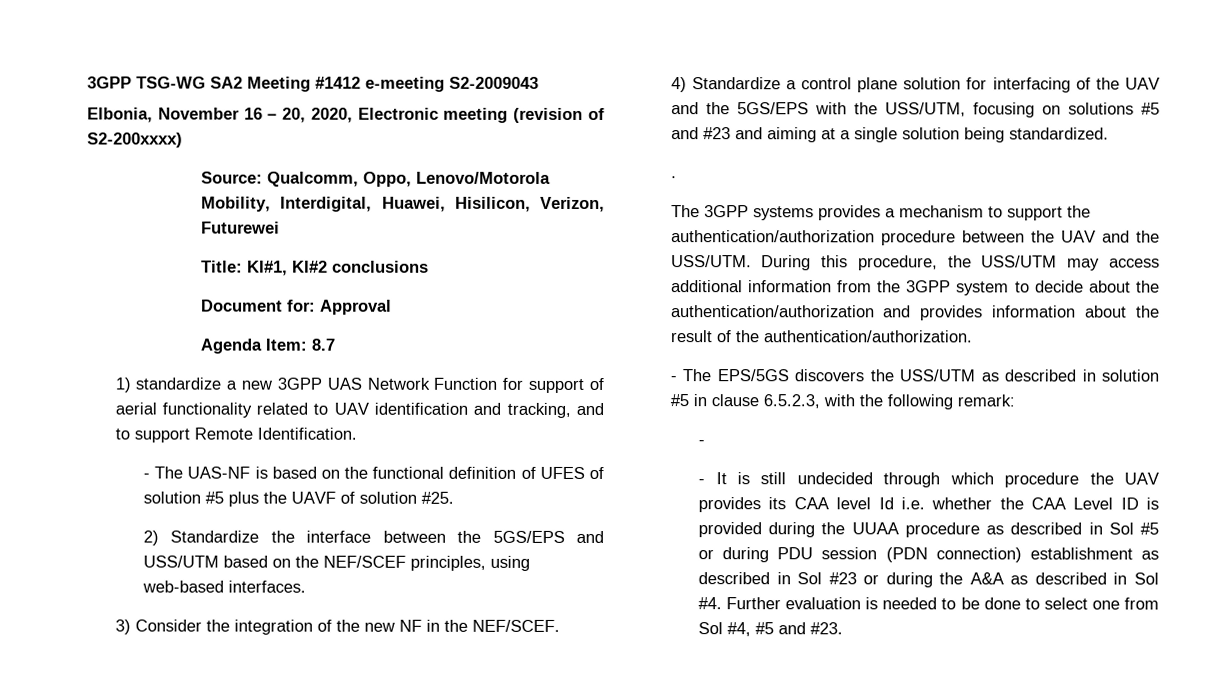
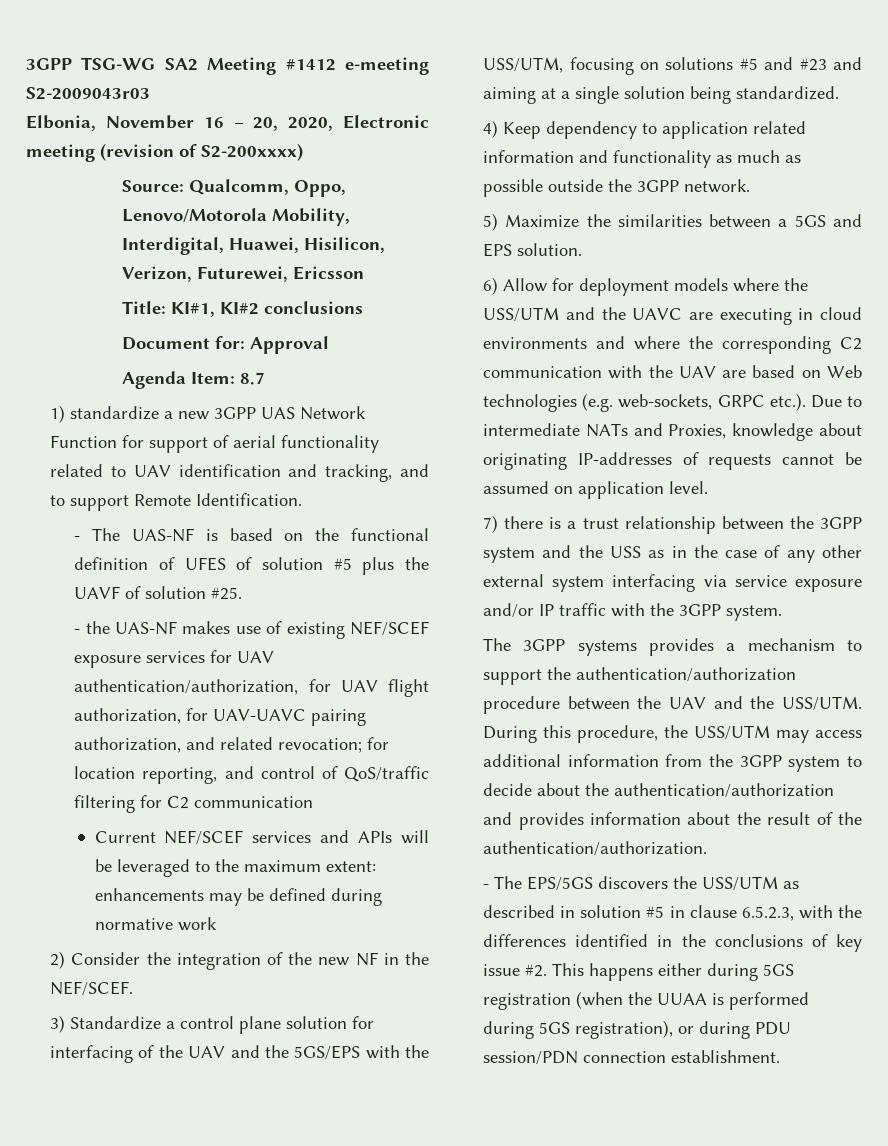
[449,76,539,89] S2-2009043 -> [26,87,150,100] S2-2009043r03
[201,221,281,234] Futurewei -> [197,266,365,282] Futurewei, Ericsson
[143,530,604,546] [143,555,531,571] [142,580,307,593] [114,619,131,635] 2) Standardize the interface between the 5GS/EPS and USS/UTM based on the NEF/SCEF principles, using web-based interfaces. // 3) -> [74,621,429,639] [74,650,275,668] [74,679,430,697] [74,708,367,726] [74,737,390,753] [74,766,429,784] [74,795,314,813] [94,830,429,845] [94,859,376,877] [94,888,382,906] [94,917,217,931] [50,951,66,969] - the UAS-NF makes use of existing NEF/SCEF exposure services for UAV authentication/authorization, for UAV flight authorization, for UAV-UAVC pairing authorization, and related revocation; for location reporting, and control of QoS/traffic filtering for C2 communication // Current NEF/SCEF services and APIs will be leveraged to the maximum extent: enhancements may be defined during normative work // 2)
[670,77,687,93] 4) -> [50,1015,66,1033] 3)
[670,176,677,179] . -> [483,120,807,139] [483,150,802,168] [483,179,751,197] [483,213,862,231] [483,243,583,257] [483,277,809,296] [483,307,862,325] [483,336,862,354] [483,365,862,379] [483,393,862,412] [483,423,862,441] [483,452,862,470] [483,481,709,499] [483,515,862,534] [483,545,862,563] [483,574,862,592] [483,603,783,621] 4) Keep dependency to application related information and functionality as much as possible outside the 3GPP network. // 5) Maximize the similarities between a 5GS and EPS solution. // 6) Allow for deployment models where the USS/UTM and the UAVC are executing in cloud environments and where the corresponding C2 communication with the UAV are based on Web technologies (e.g. web-sockets, GRPC etc.). Due to intermediate NATs and Proxies, knowledge about originating IP-addresses of requests cannot be assumed on application level. // 7) there is a trust relationship between the 3GPP system and the USS as in the case of any other external system interfacing via service exposure and/or IP traffic with the 3GPP system.
[886,394,1015,410] [698,440,706,446] [698,472,1159,488] [698,497,1159,513] [698,522,1159,538] [698,547,1159,563] [698,572,1159,588] [698,597,1159,610] [698,622,844,637] following remark: // - // - It is still undecided through which procedure the UAV provides its CAA level Id i.e. whether the CAA Level ID is provided during the UUAA procedure as described in Sol #5 or during PDU session (PDN connection) establishment as described in Sol #23 or during the A&A as described in Sol #4. Further evaluation is needed to be done to select one from Sol #4, #5 and #23. -> [483,934,862,952] [483,963,795,981] [483,991,810,1010] [483,1020,792,1039] [483,1050,781,1065] differences identified in the conclusions of key issue #2. This happens either during 5GS registration (when the UUAA is performed during 5GS registration), or during PDU session/PDN connection establishment.

